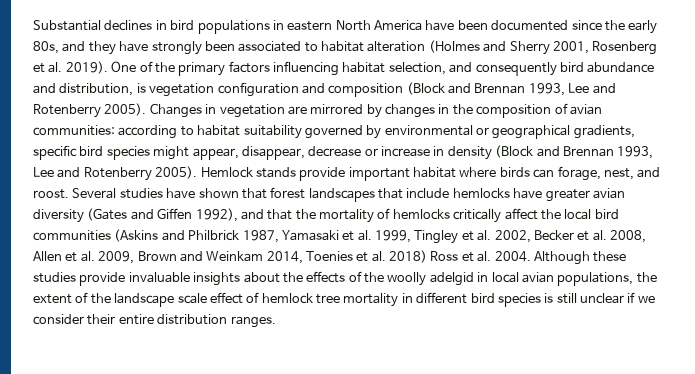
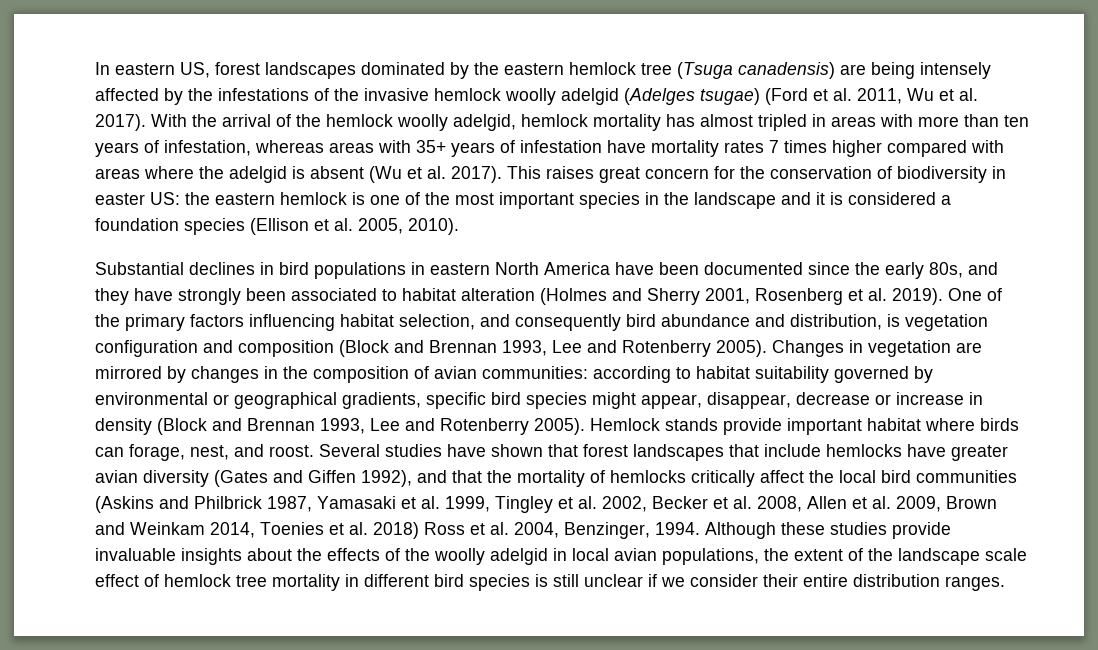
(33, 25) none -> [95,62,991,79] [95,88,978,105] [95,114,1029,131] [95,140,1004,157] [95,166,1006,183] [95,192,951,209] [95,218,459,235] In eastern US, forest landscapes dominated by the eastern hemlock tree (Tsuga canadensis) are being intensely affected by the infestations of the invasive hemlock woolly adelgid (Adelges tsugae) (Ford et al. 2011, Wu et al. 2017). With the arrival of the hemlock woolly adelgid, hemlock mortality has almost tripled in areas with more than ten years of infestation, whereas areas with 35+ years of infestation have mortality rates 7 times higher compared with areas where the adelgid is absent (Wu et al. 2017). This raises great concern for the conservation of biodiversity in easter US: the eastern hemlock is one of the most important species in the landscape and it is considered a foundation species (Ellison et al. 2005, 2010). //
[494,251,531,262] 2004. -> [514,522,700,539] 2004, Benzinger, 1994.

